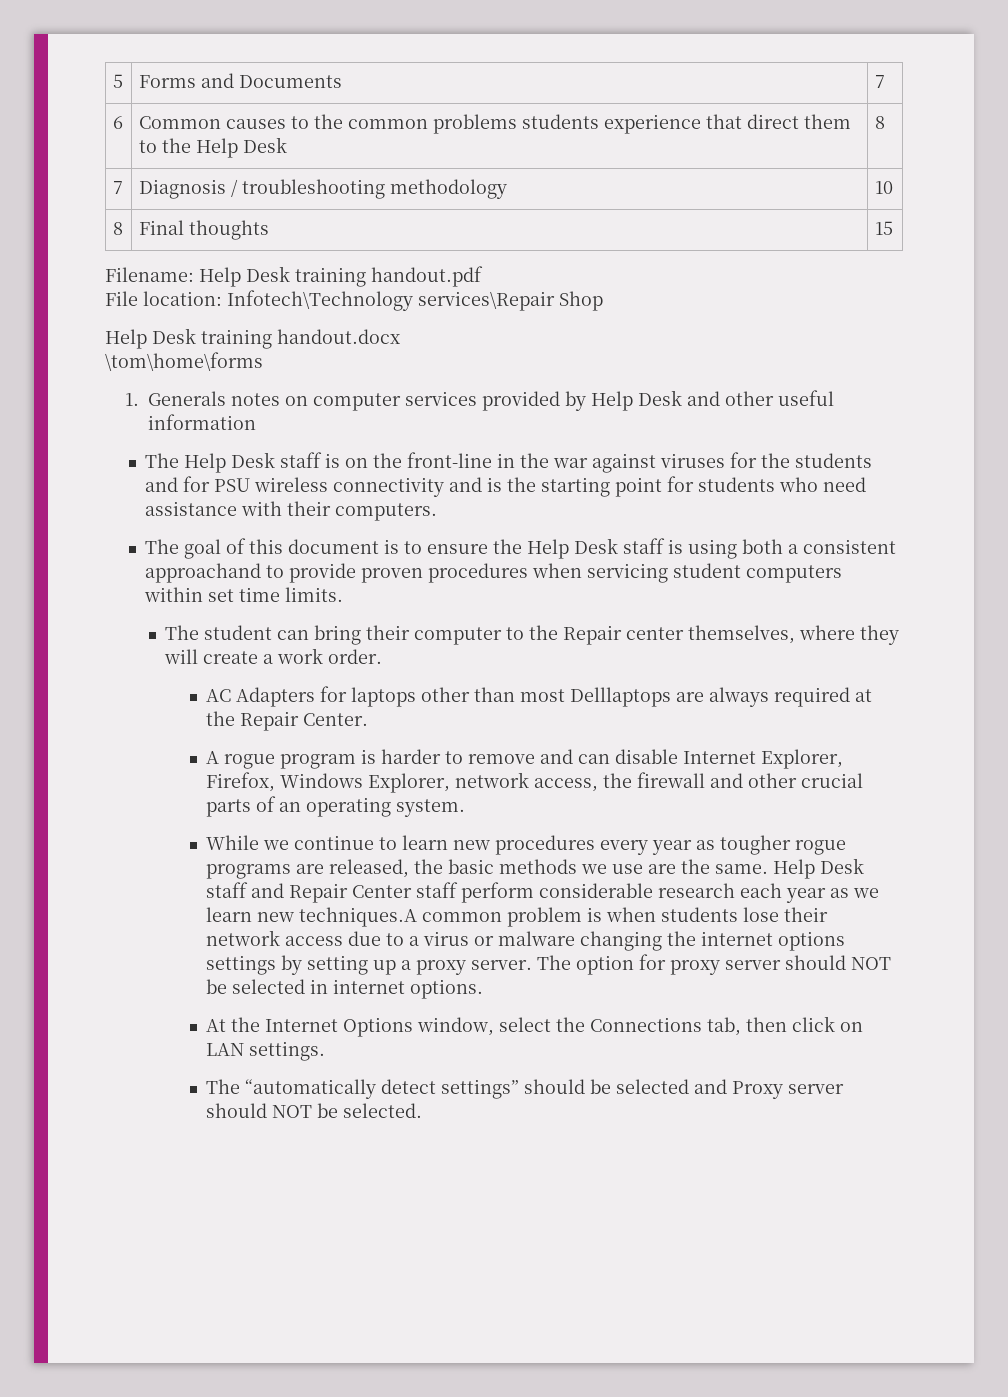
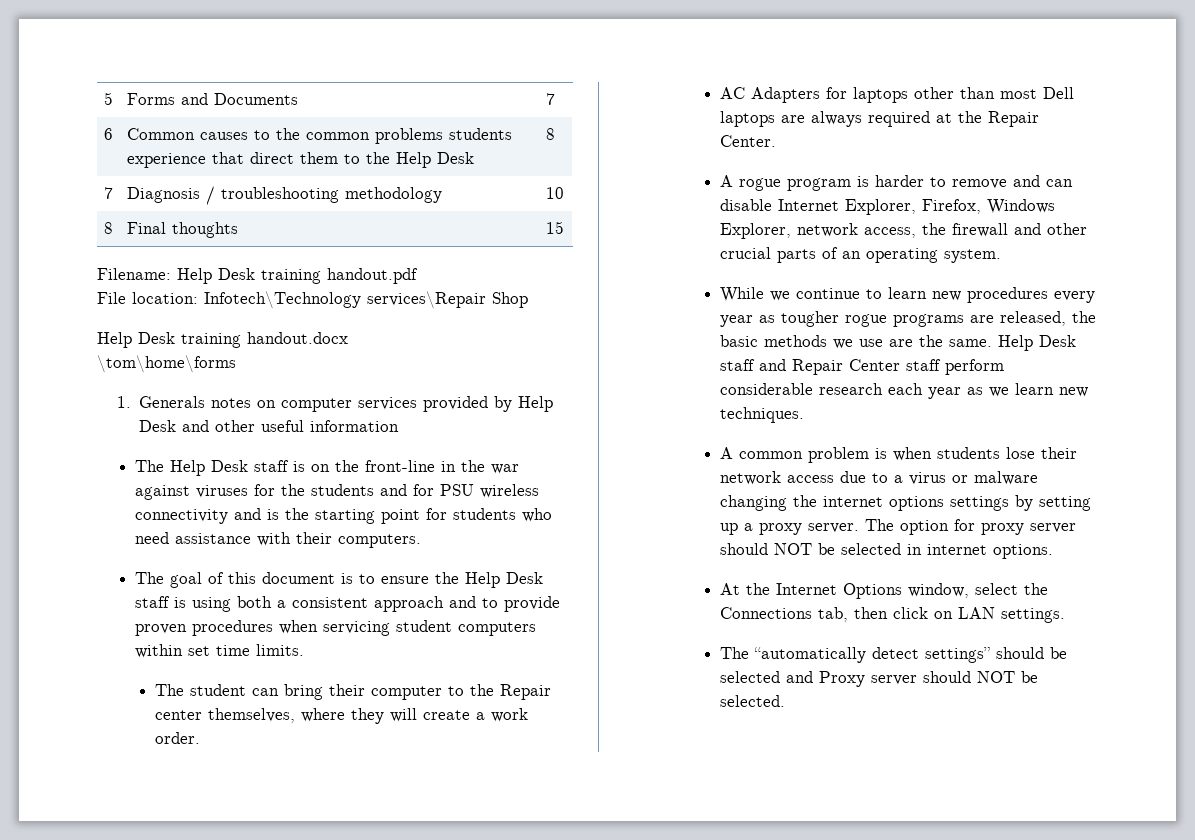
[145,563,262,583] approachand -> [374,596,477,612] approach and
[570,687,672,707] Delllaptops -> [1042,87,1074,99] [719,111,775,127] Dell laptops
[299,907,418,927] techniques.A -> [719,407,804,423] [719,447,733,459] techniques. // A

